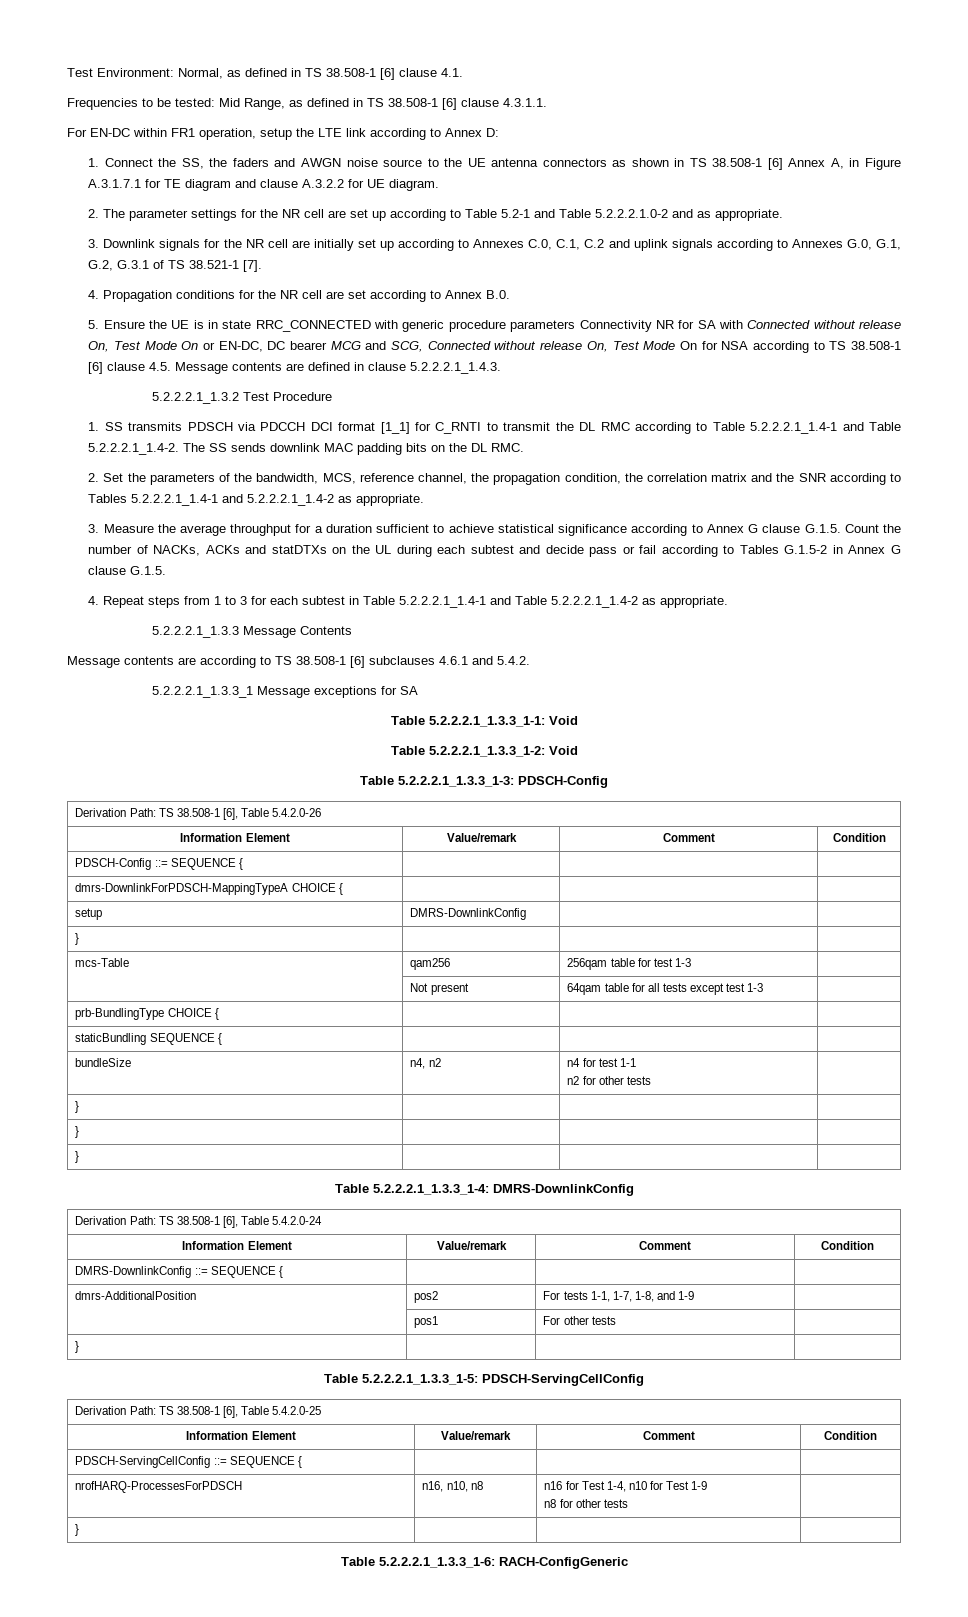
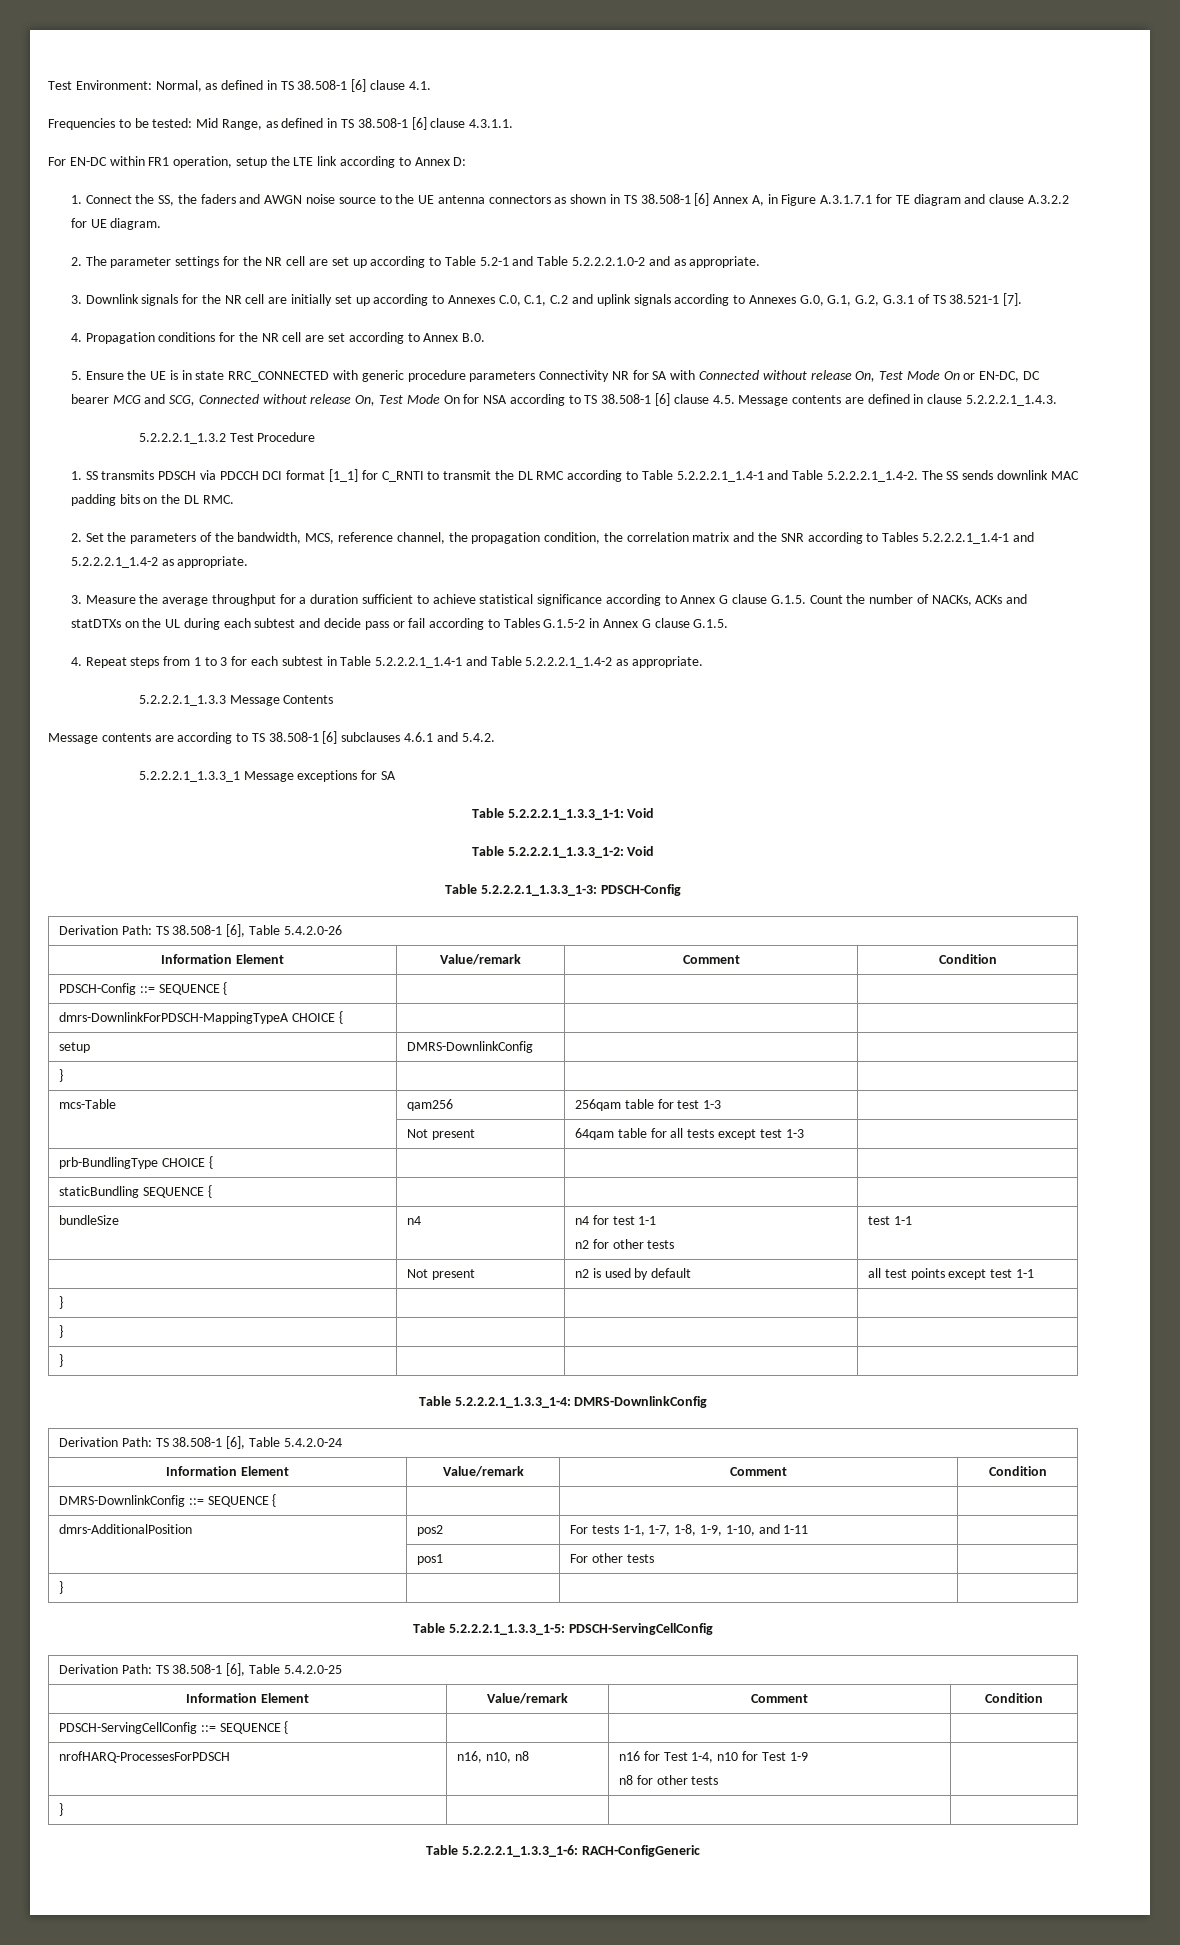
[410,1058,441,1069] n4, n2 -> [407,1216,422,1225] n4
(651, 1080) none -> [868,1216,912,1225] [407,1269,475,1280] [575,1268,692,1280] [868,1268,1035,1280] test 1-1 // | Not present | n2 is used by default | all test points except test 1-1
[656,1291,695,1300] and 1-9 -> [700,1524,809,1536] 1-9, 1-10, and 1-11

